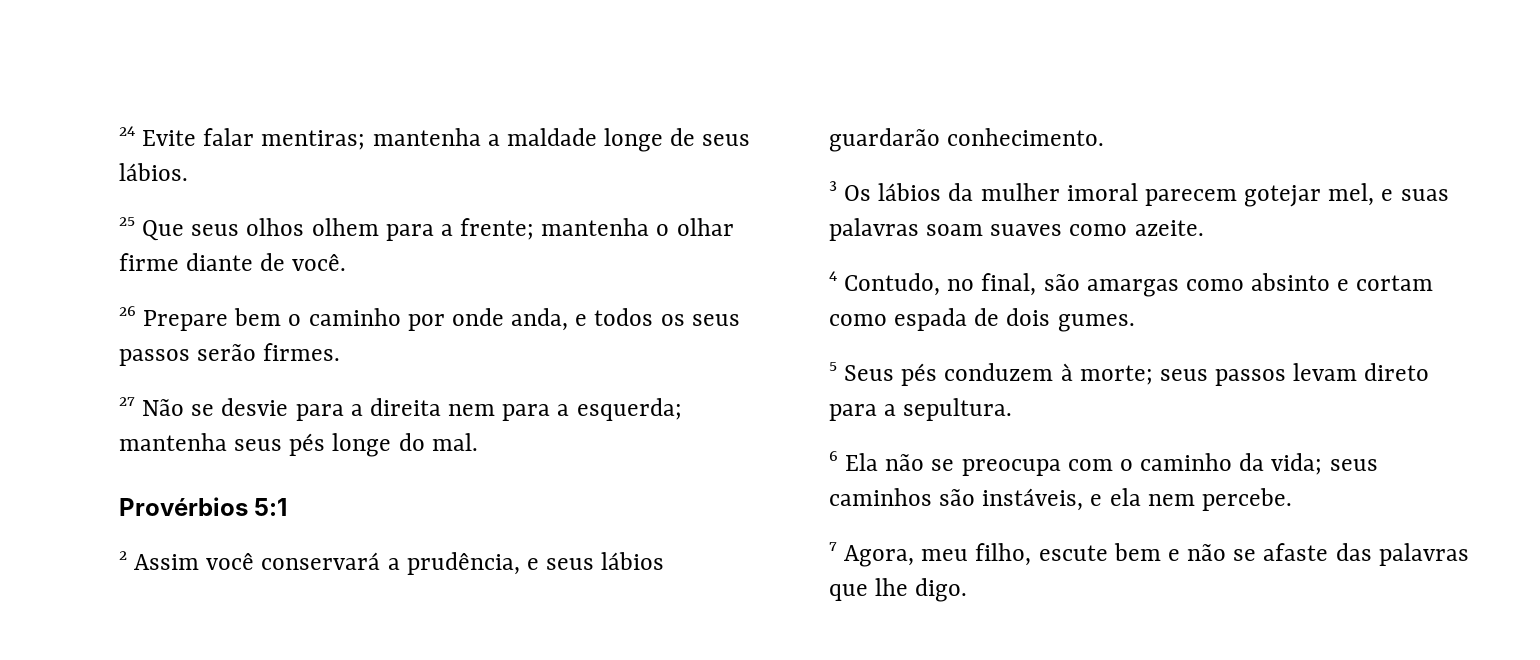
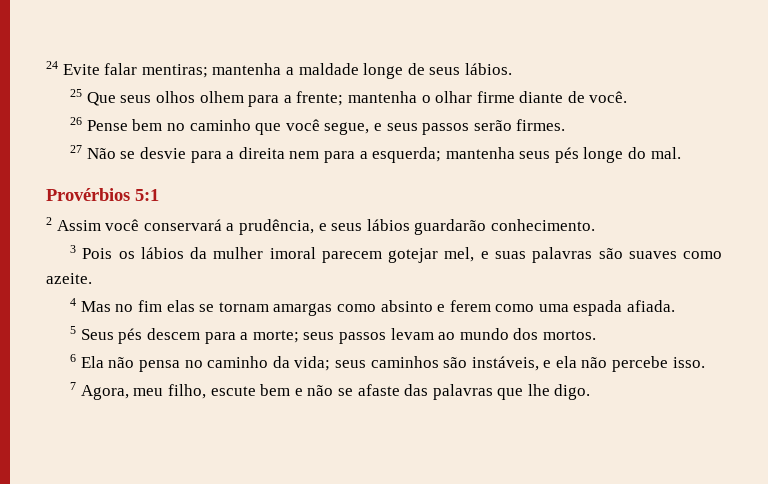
[143,308,685,331] Prepare bem o caminho por onde anda, e todos os -> [86,119,382,135] Pense bem no caminho que você segue, e
[844,185,872,201] Os -> [82,248,135,259] Pois os
[926,224,984,236] soam -> [598,248,623,259] são
[844,273,1434,297] [829,308,1135,332] Contudo, no final, são amargas como absinto e cortam como espada de dois gumes. -> [80,300,676,316] Mas no fim elas se tornam amargas como absinto e ferem como uma espada afiada.
[944,363,1073,381] conduzem à -> [146,328,249,344] descem para a
[1364,363,1430,381] [829,398,1013,421] direto para a sepultura. -> [438,328,596,340] ao mundo dos mortos.
[931,459,1133,476] se preocupa com o -> [138,360,203,372] pensa no
[1147,488,1292,511] nem percebe. -> [581,356,705,372] não percebe isso.

